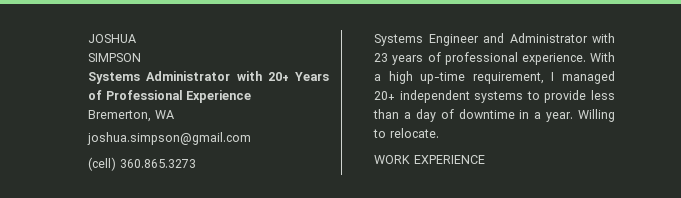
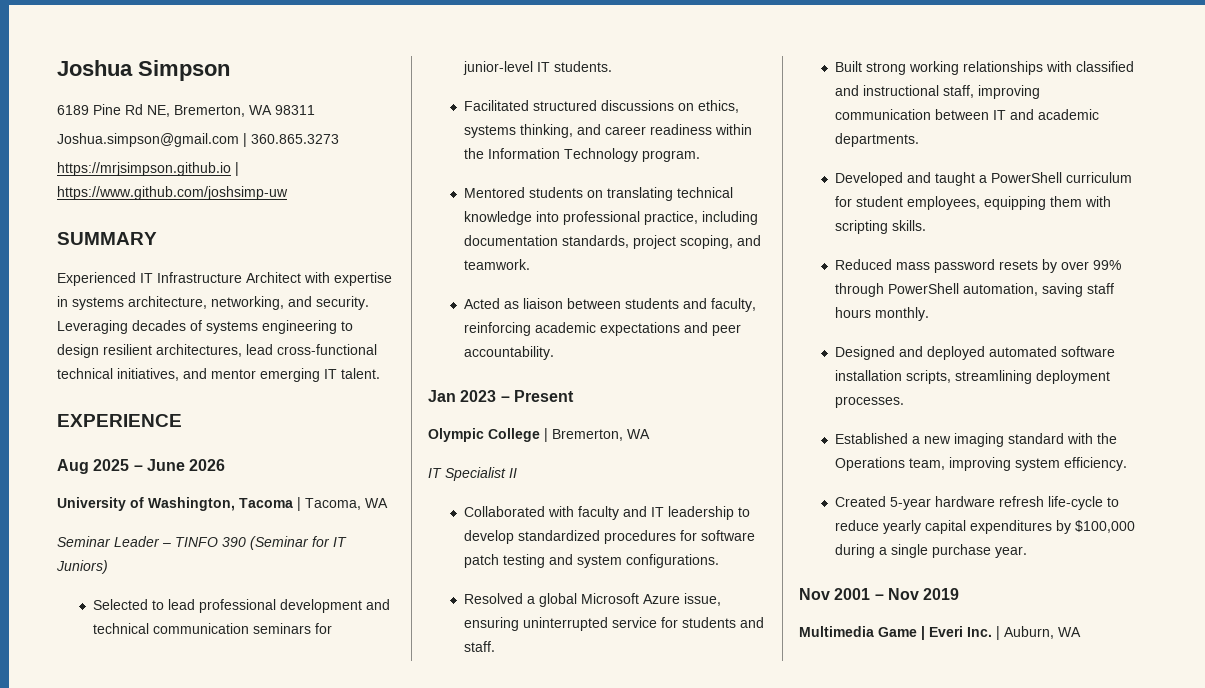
[88,34,137,43] [88,53,142,62] [88,71,329,84] [88,90,251,103] [88,110,174,122] [87,132,252,145] [88,157,196,171] [374,33,615,46] [374,52,615,65] [374,71,615,84] [374,90,615,103] [373,109,615,122] [373,128,439,138] [374,155,485,164] JOSHUA // SIMPSON // Systems Administrator with 20+ Years of Professional Experience // Bremerton, WA // joshua.simpson@gmail.com // (cell) 360.865.3273 // Systems Engineer and Administrator with 23 years of professional experience. With a high up-time requirement, I managed 20+ independent systems to provide less than a day of downtime in a year. Willing to relocate. // WORK EXPERIENCE -> [57,60,230,81] [57,104,315,117] [57,133,339,147] [57,162,239,176] [57,186,288,200] [57,232,157,245] [57,272,392,286] [57,296,369,310] [57,320,353,334] [57,344,377,358] [57,368,380,382] [57,414,182,427] [57,459,226,474] [57,497,388,511] [57,536,347,550] [56,560,108,574] [92,599,390,613] [92,623,332,634] [462,61,612,75] [463,100,739,113] [463,124,752,138] [463,148,700,162] [463,187,733,201] [463,211,758,225] [463,235,761,249] [463,259,530,270] [463,298,756,312] [463,322,741,336] [463,346,554,360] [428,390,574,402] [428,428,650,442] [428,467,517,481] [463,506,750,520] [463,530,755,544] [463,554,719,568] [463,593,721,607] [463,617,764,631] [463,641,495,652] [834,61,1134,75] [834,85,1040,99] [834,109,1099,120] [834,133,919,147] [834,172,1132,186] [834,196,1111,210] [834,220,926,234] [834,259,1121,273] [834,283,1114,297] [834,307,929,321] [834,346,1115,360] [834,370,1110,384] [834,396,904,408] [834,433,1117,447] [834,457,1127,471] [834,496,1119,510] [834,520,1135,534] [834,544,1027,558] [799,588,960,600] [799,626,1081,640] Joshua Simpson // 6189 Pine Rd NE, Bremerton, WA 98311 // Joshua.simpson@gmail.com | 360.865.3273 // https://mrjsimpson.github.io | https://www.github.com/joshsimp-uw // SUMMARY // Experienced IT Infrastructure Architect with expertise in systems architecture, networking, and security. Leveraging decades of systems engineering to design resilient architectures, lead cross-functional technical initiatives, and mentor emerging IT talent. // EXPERIENCE // Aug 2025 – June 2026 // University of Washington, Tacoma | Tacoma, WA // Seminar Leader – TINFO 390 (Seminar for IT Juniors) // Selected to lead professional development and technical communication seminars for junior-level IT students. // Facilitated structured discussions on ethics, systems thinking, and career readiness within the Information Technology program. // Mentored students on translating technical knowledge into professional practice, including documentation standards, project scoping, and teamwork. // Acted as liaison between students and faculty, reinforcing academic expectations and peer accountability. // Jan 2023 – Present // Olympic College | Bremerton, WA // IT Specialist II // Collaborated with faculty and IT leadership to develop standardized procedures for software patch testing and system configurations. // Resolved a global Microsoft Azure issue, ensuring uninterrupted service for students and staff. // Built strong working relationships with classified and instructional staff, improving communication between IT and academic departments. // Developed and taught a PowerShell curriculum for student employees, equipping them with scripting skills. // Reduced mass password resets by over 99% through PowerShell automation, saving staff hours monthly. // Designed and deployed automated software installation scripts, streamlining deployment processes. // Established a new imaging standard with the Operations team, improving system efficiency. // Created 5-year hardware refresh life-cycle to reduce yearly capital expenditures by $100,000 during a single purchase year. // Nov 2001 – Nov 2019 // Multimedia Game | Everi Inc. | Auburn, WA

